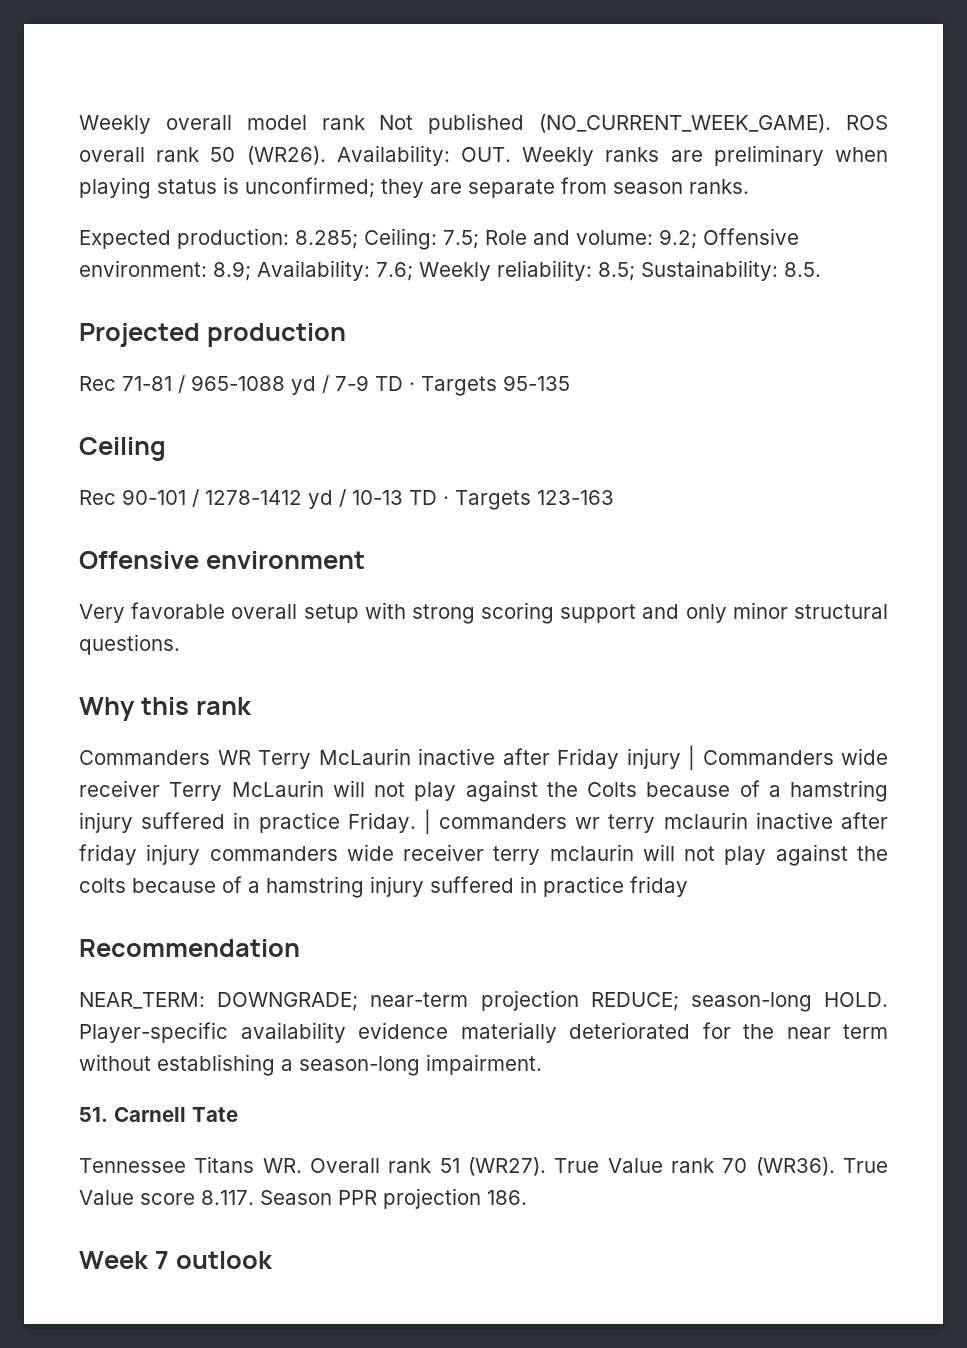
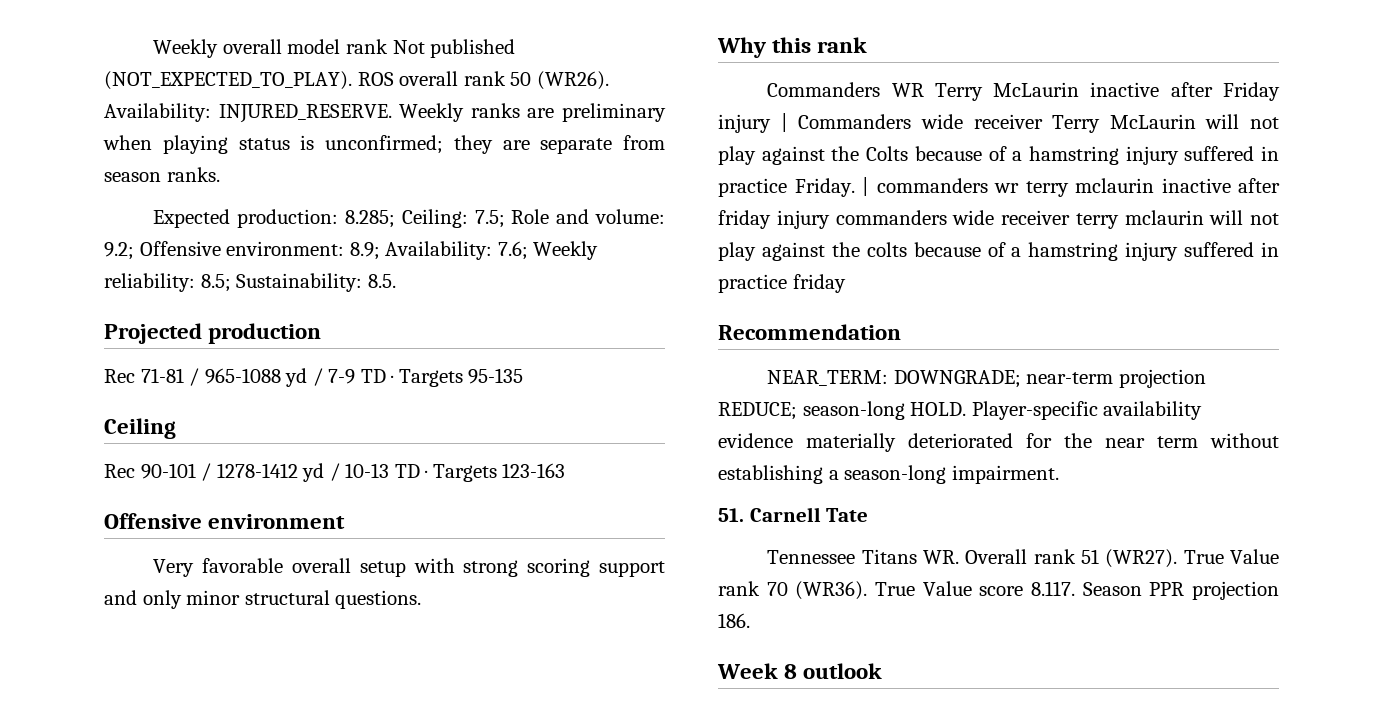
[539,114,832,133] (NO_CURRENT_WEEK_GAME). -> [104,71,352,90] (NOT_EXPECTED_TO_PLAY).
[461,147,511,162] OUT. -> [218,104,392,123] INJURED_RESERVE.
[154,1251,169,1269] 7 -> [784,664,798,679] 8

